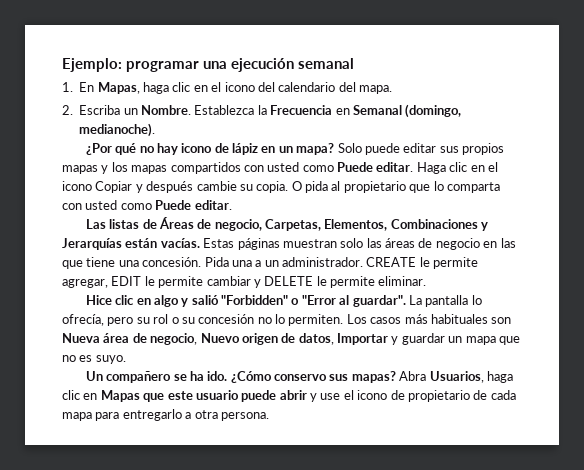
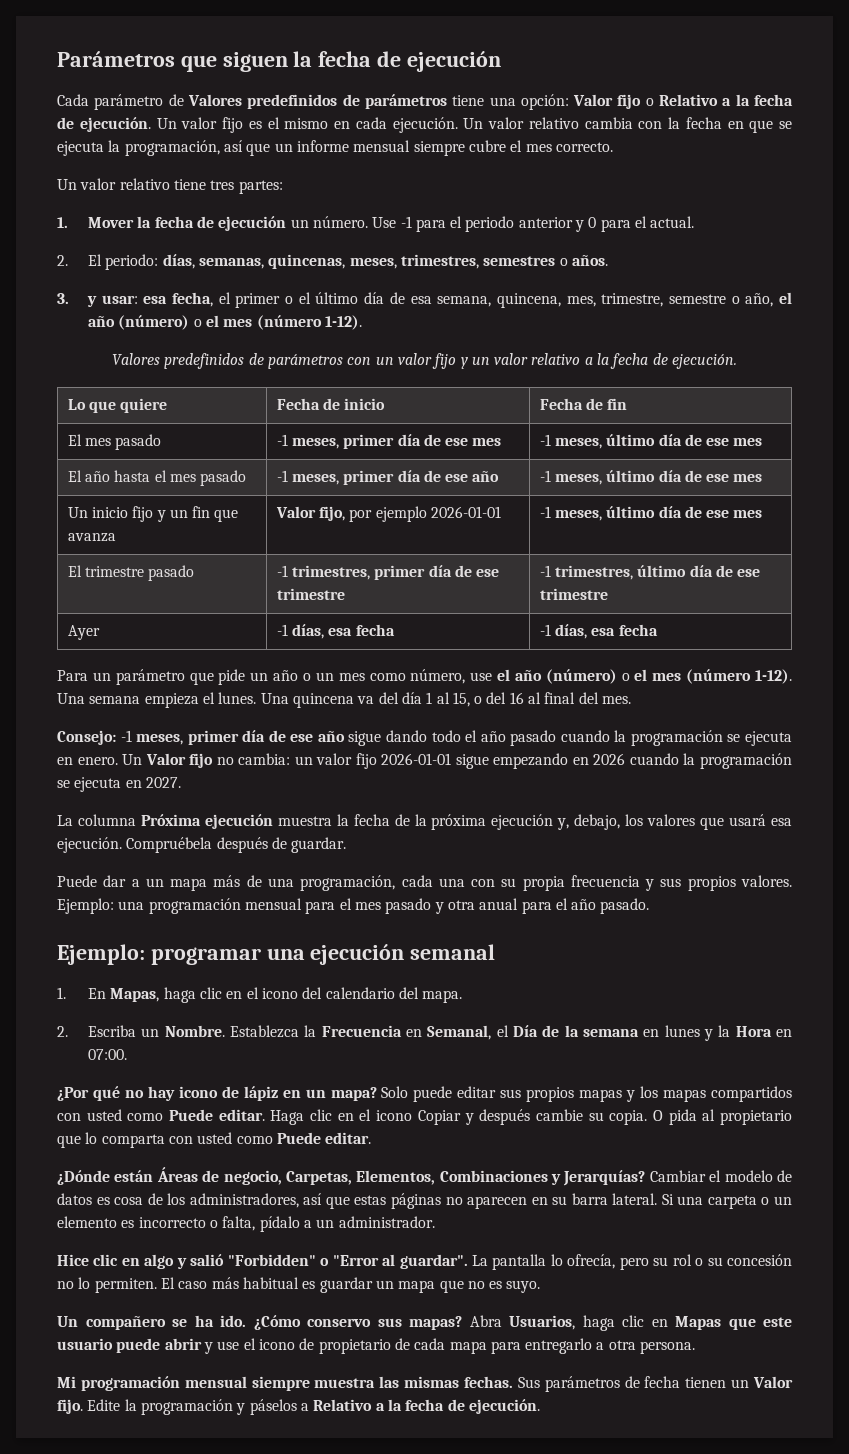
(62, 65) none -> [57,51,501,72] [57,94,793,110] [57,117,792,133] [57,140,613,156] [57,178,283,194] [57,216,695,232] [57,254,608,270] [57,292,792,308] [87,315,362,330] [111,353,738,369] [67,398,168,413] [276,398,386,410] [539,398,628,410] [67,434,162,450] [276,434,502,449] [539,434,763,449] [67,470,247,486] [276,470,500,485] [539,470,763,485] [67,506,239,522] [67,533,116,542] [275,506,501,522] [539,506,763,521] [67,565,195,581] [276,565,500,580] [276,588,345,600] [539,565,761,580] [539,588,608,600] [67,625,100,640] [276,624,395,639] [539,624,658,639] [57,669,793,685] [57,692,632,708] [57,730,792,746] [57,753,792,769] [57,777,181,792] [57,814,793,830] [57,837,347,853] [57,875,793,891] [57,898,650,914] Parámetros que siguen la fecha de ejecución // Cada parámetro de Valores predefinidos de parámetros tiene una opción: Valor fijo o Relativo a la fecha de ejecución. Un valor fijo es el mismo en cada ejecución. Un valor relativo cambia con la fecha en que se ejecuta la programación, así que un informe mensual siempre cubre el mes correcto. // Un valor relativo tiene tres partes: // 1. Mover la fecha de ejecución un número. Use -1 para el periodo anterior y 0 para el actual. // 2. El periodo: días, semanas, quincenas, meses, trimestres, semestres o años. // 3. y usar: esa fecha, el primer o el último día de esa semana, quincena, mes, trimestre, semestre o año, el año (número) o el mes (número 1-12). // Valores predefinidos de parámetros con un valor fijo y un valor relativo a la fecha de ejecución. // Lo que quiere | Fecha de inicio | Fecha de fin // El mes pasado | -1 meses, primer día de ese mes | -1 meses, último día de ese mes // El año hasta el mes pasado | -1 meses, primer día de ese año | -1 meses, último día de ese mes // Un inicio fijo y un fin que avanza | Valor fijo, por ejemplo 2026-01-01 | -1 meses, último día de ese mes // El trimestre pasado | -1 trimestres, primer día de ese trimestre | -1 trimestres, último día de ese trimestre // Ayer | -1 días, esa fecha | -1 días, esa fecha // Para un parámetro que pide un año o un mes como número, use el año (número) o el mes (número 1-12). Una semana empieza el lunes. Una quincena va del día 1 al 15, o del 16 al final del mes. // Consejo: -1 meses, primer día de ese año sigue dando todo el año pasado cuando la programación se ejecuta en enero. Un Valor fijo no cambia: un valor fijo 2026-01-01 sigue empezando en 2026 cuando la programación se ejecuta en 2027. // La columna Próxima ejecución muestra la fecha de la próxima ejecución y, debajo, los valores que usará esa ejecución. Compruébela después de guardar. // Puede dar a un mapa más de una programación, cada una con su propia frecuencia y sus propios valores. Ejemplo: una programación mensual para el mes pasado y otra anual para el año pasado. //
[352,104,462,118] [79,123,156,137] Semanal (domingo, medianoche). -> [427,1025,792,1041] [87,1049,127,1060] Semanal, el Día de la semana en lunes y la Hora en 07:00.
[85,219,157,229] Las listas de -> [57,1170,154,1185] ¿Dónde están
[62,238,516,250] [62,257,479,269] [62,276,427,288] Jerarquías están vacías. Estas páginas muestran solo las áreas de negocio en las que tiene una concesión. Pida una a un administrador. CREATE le permite agregar, EDIT le permite cambiar y DELETE le permite eliminar. -> [563,1170,792,1186] [57,1193,792,1209] [57,1216,435,1232] Jerarquías? Cambiar el modelo de datos es cosa de los administradores, así que estas páginas no aparecen en su barra lateral. Si una carpeta o un elemento es incorrecto o falta, pídalo a un administrador.
[346,314,512,324] [62,333,399,345] Los casos más habituales son Nueva área de negocio, Nuevo origen de datos, Importar y -> [160,1277,316,1289] El caso más habitual es
(269, 416) none -> [57,1376,793,1392] [57,1399,540,1415] // Mi programación mensual siempre muestra las mismas fechas. Sus parámetros de fecha tienen un Valor fijo. Edite la programación y páselos a Relativo a la fecha de ejecución.

